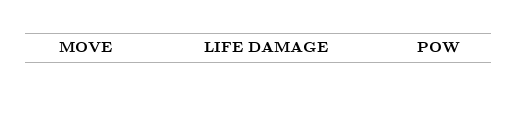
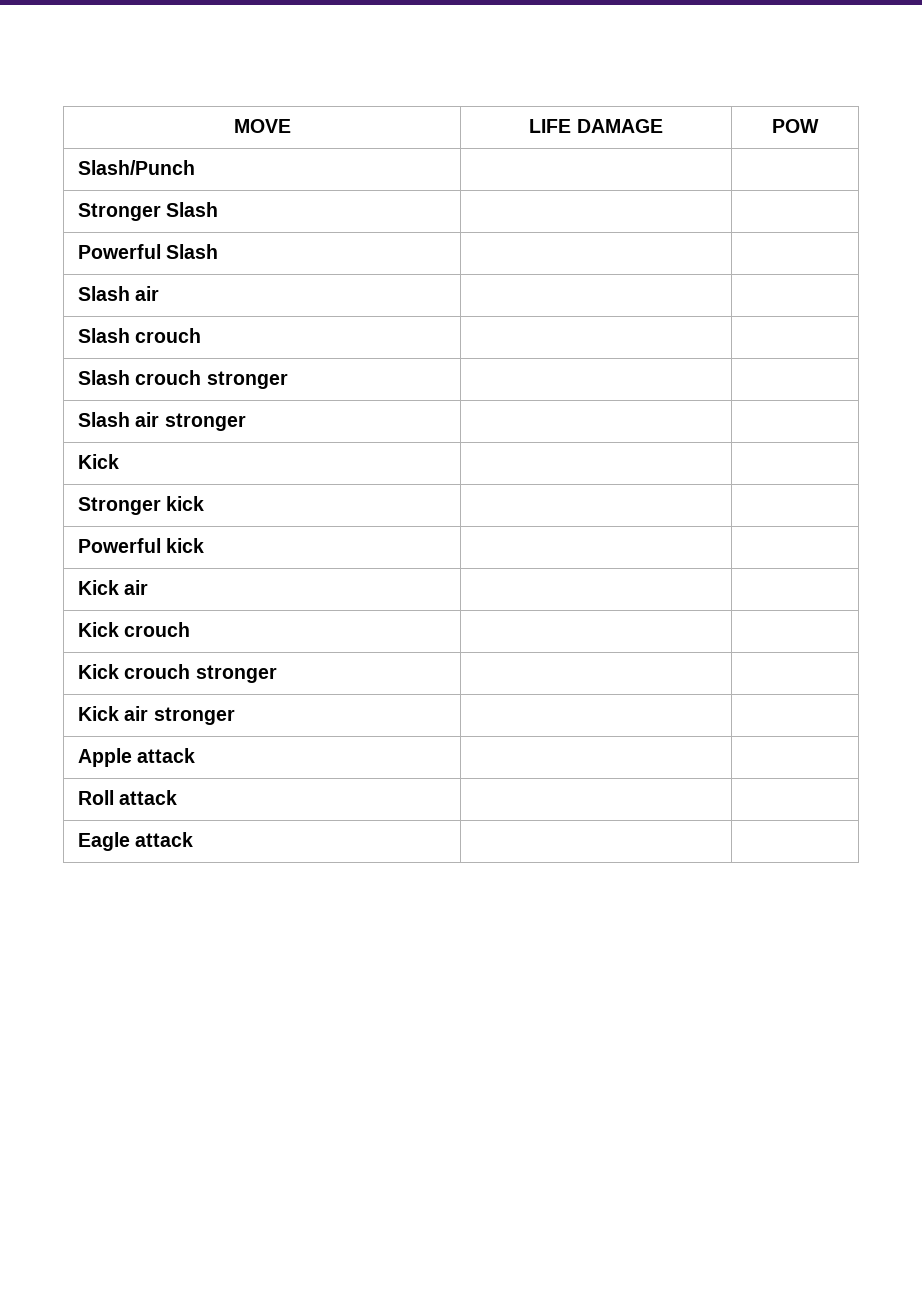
(460, 47) none -> [78,160,196,175] [78,202,219,221] [78,244,219,259] [78,286,160,301] [78,328,202,343] [78,370,288,389] [78,412,246,431] [78,454,120,469] [78,496,205,515] [78,538,205,553] [78,580,149,595] [78,622,191,637] [78,664,277,683] [78,706,235,725] [78,748,196,767] [78,790,178,805] [78,832,194,851] // Slash/Punch | | // Stronger Slash | | // Powerful Slash | | // Slash air | | // Slash crouch | | // Slash crouch stronger | | // Slash air stronger | | // Kick | | // Stronger kick | | // Powerful kick | | // Kick air | | // Kick crouch | | // Kick crouch stronger | | // Kick air stronger | | // Apple attack | | // Roll attack | | // Eagle attack | |

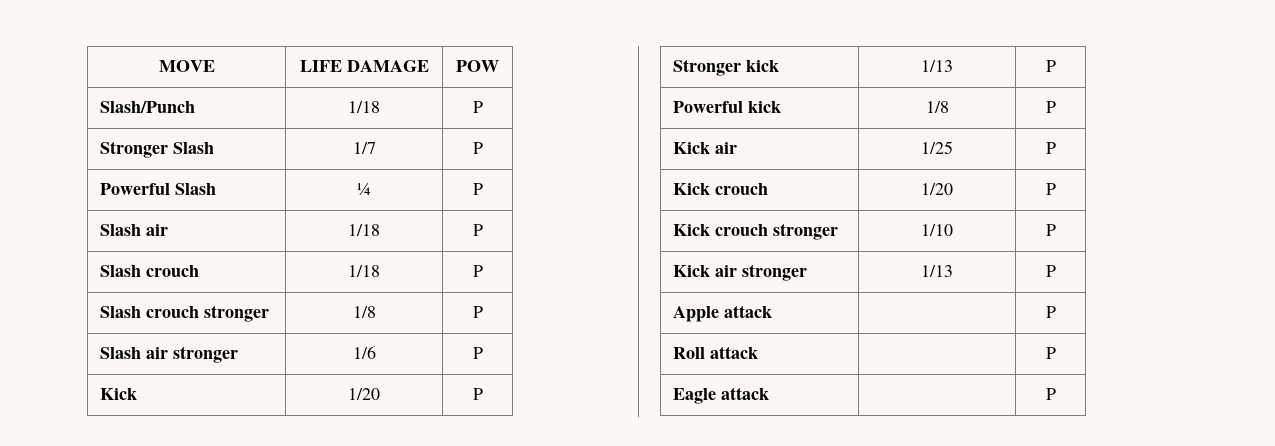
(196, 167) | -> [348,101,380,113] [472,101,483,113] 1/18 | P
(219, 209) | -> [352,142,376,154] [472,142,483,154] 1/7 | P
(219, 251) | -> [357,183,371,195] [472,183,483,195] ¼ | P
(160, 293) | -> [348,224,380,236] [472,224,483,236] 1/18 | P
(202, 335) | -> [348,265,380,277] [472,265,483,277] 1/18 | P
(288, 380) | -> [352,306,376,318] [472,306,483,318] 1/8 | P
(246, 422) | -> [352,346,376,359] [472,347,483,359] 1/6 | P
(120, 461) | -> [348,388,380,400] [472,388,483,400] 1/20 | P
(205, 503) | -> [921,60,953,72] [1045,60,1056,72] 1/13 | P
(205, 545) | -> [925,101,949,113] [1045,101,1056,113] 1/8 | P
(149, 587) | -> [921,141,953,154] [1045,142,1056,154] 1/25 | P
(191, 629) | -> [921,183,953,195] [1045,183,1056,195] 1/20 | P
(277, 674) | -> [921,224,953,236] [1045,224,1056,236] 1/10 | P
(235, 716) | -> [921,265,953,277] [1045,265,1056,277] 1/13 | P
(196, 755) none -> [1045,306,1056,318] P
(178, 797) none -> [1045,347,1056,359] P
(194, 839) none -> [1045,388,1056,400] P

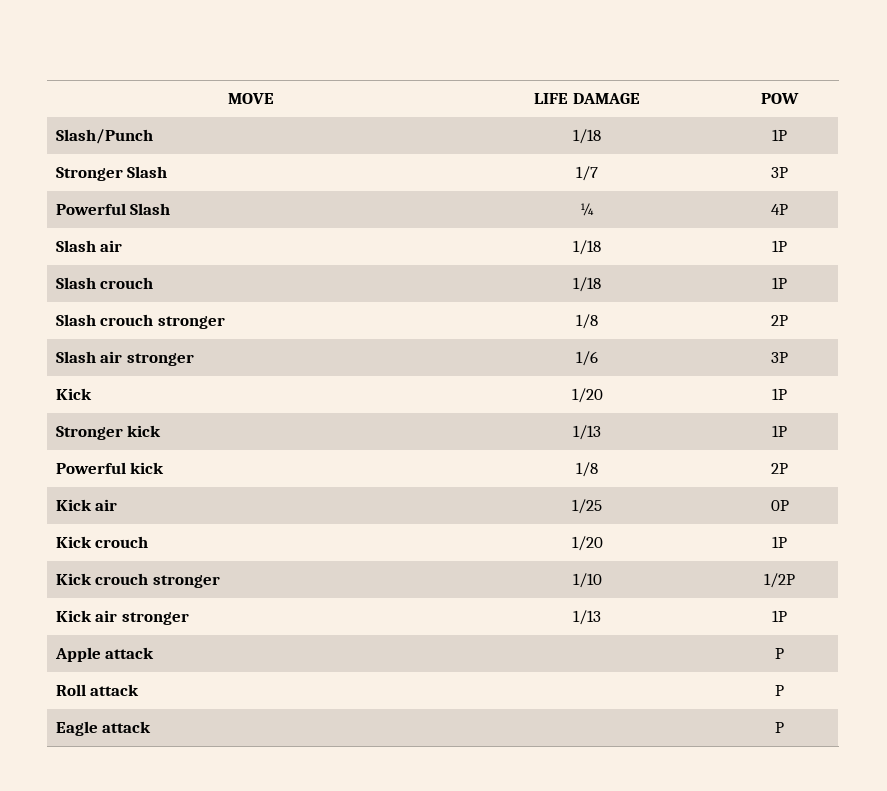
[472,101,483,113] P -> [772,129,787,141] 1P
[472,142,483,154] P -> [771,167,788,178] 3P
[472,183,483,195] P -> [771,204,788,215] 4P
[472,224,483,236] P -> [772,240,787,252] 1P
[472,265,483,277] P -> [772,277,787,289] 1P
[472,306,483,318] P -> [771,315,788,326] 2P
[472,347,483,359] P -> [771,352,788,363] 3P
[472,388,483,400] P -> [772,388,787,400] 1P
[1045,60,1056,72] P -> [772,425,787,437] 1P
[1045,101,1056,113] P -> [771,463,788,474] 2P
[1045,142,1056,154] P -> [770,500,789,511] 0P
[1045,183,1056,195] P -> [772,536,787,548] 1P
[1045,224,1056,236] P -> [764,573,795,588] 1/2P
[1045,265,1056,277] P -> [772,610,787,622] 1P

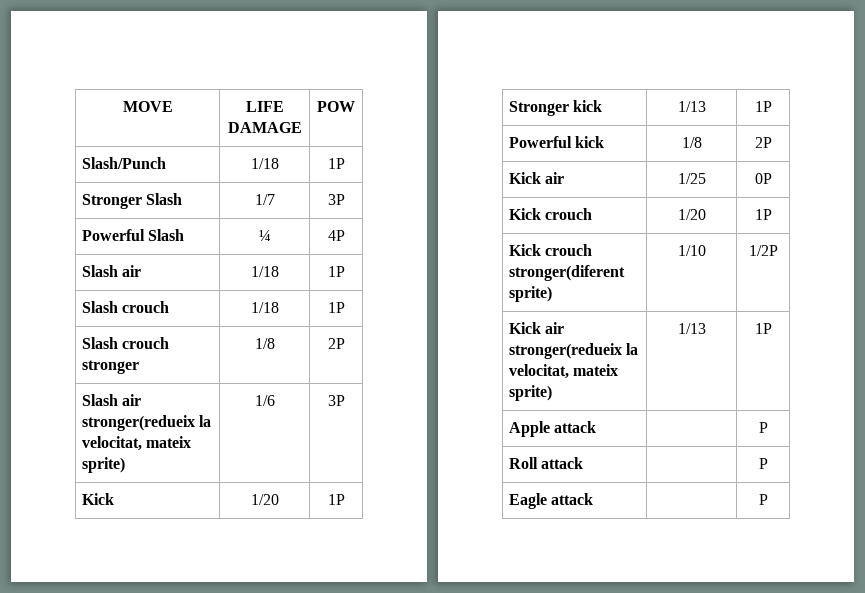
[126,353,194,366] stronger -> [81,415,211,431] [81,436,191,451] [81,457,125,473] stronger(redueix la velocitat, mateix sprite)
[152,575,220,588] stronger -> [508,265,625,281] [508,286,552,302] stronger(diferent sprite)
[121,612,189,625] stronger -> [508,343,638,359] [508,364,618,379] [508,385,552,401] stronger(redueix la velocitat, mateix sprite)

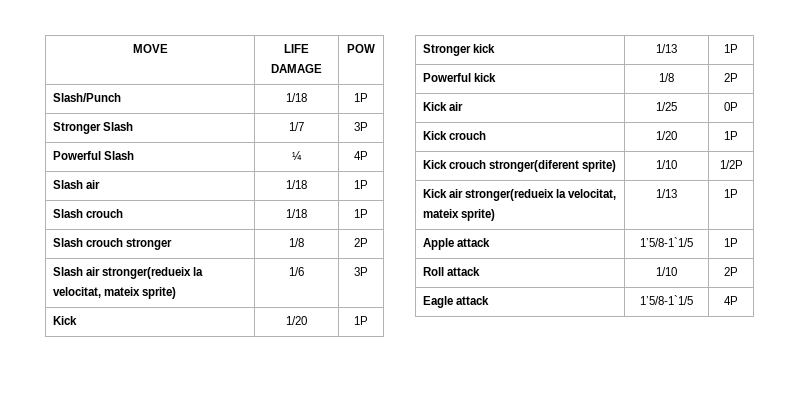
[758,422,768,433] | P -> [640,237,693,247] [724,238,738,247] 1’5/8-1`1/5 | 1P
[758,458,768,469] | P -> [656,267,677,276] [724,267,738,276] 1/10 | 2P
[758,494,768,505] | P -> [640,295,693,305] [724,296,738,305] 1’5/8-1`1/5 | 4P

